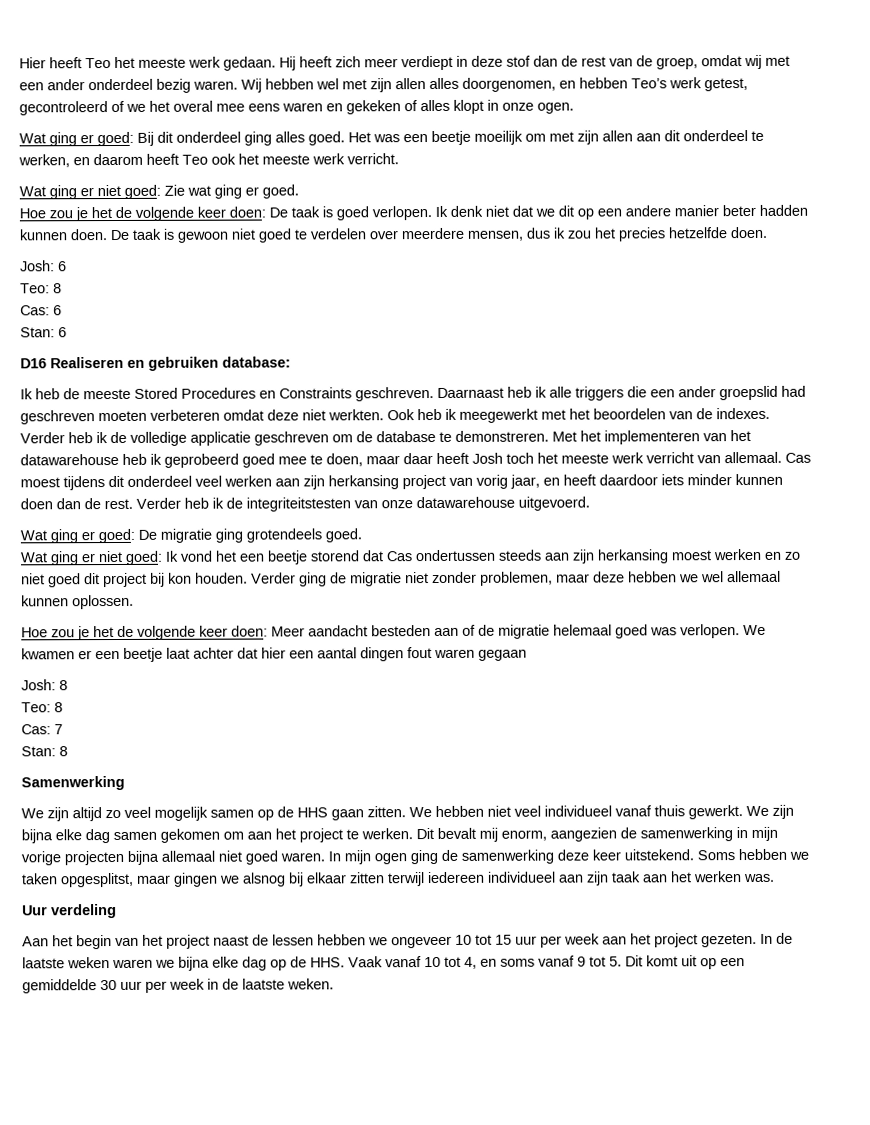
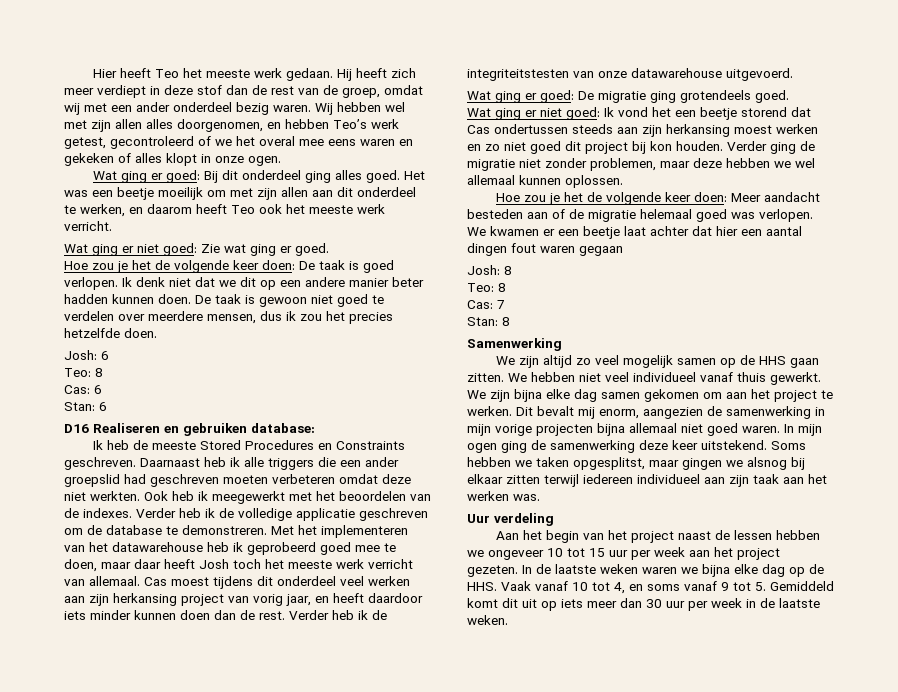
[625,955,745,970] [22,979,97,994] Dit komt uit op een gemiddelde -> [770,581,834,591] [467,598,642,611] Gemiddeld komt dit uit op iets meer dan

